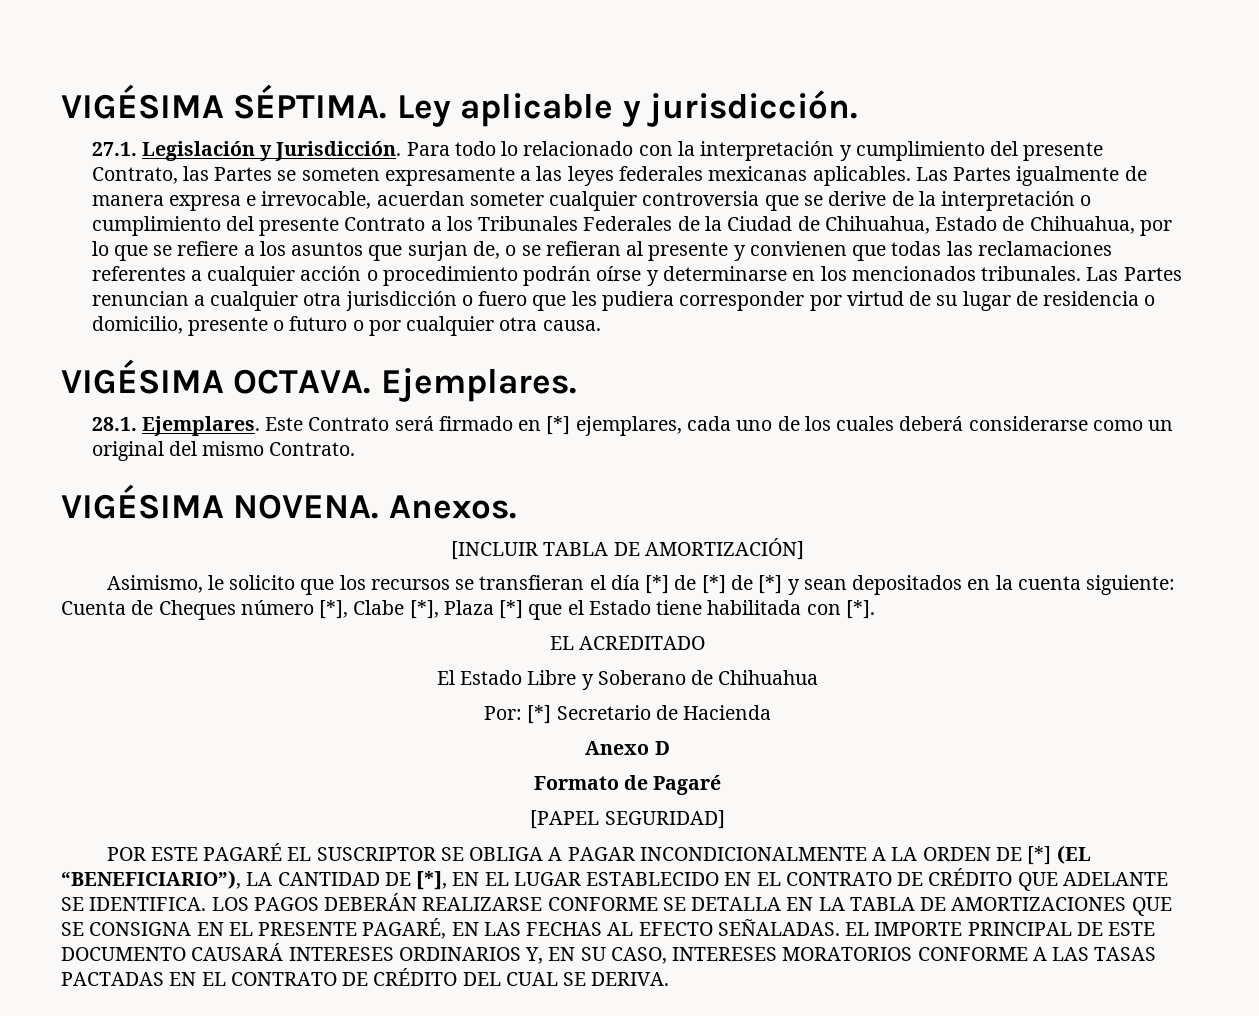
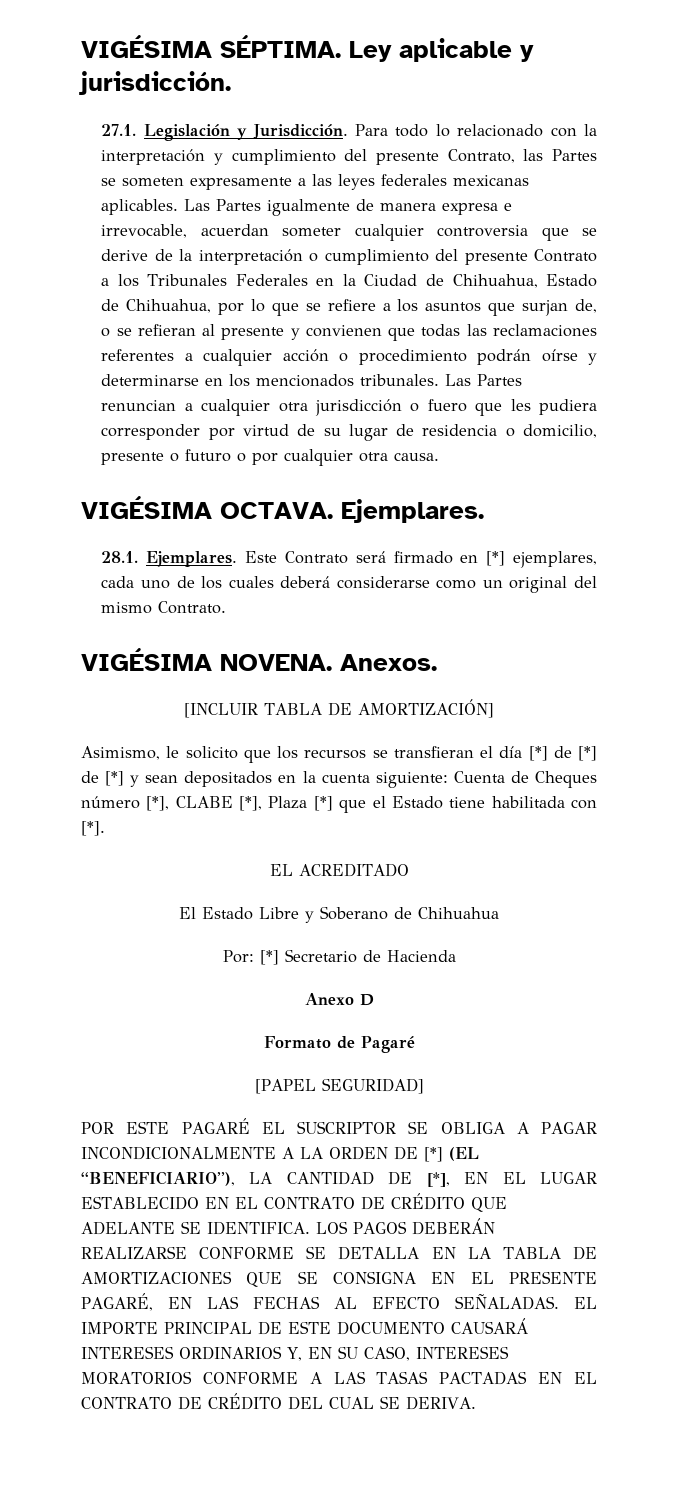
[677,216,700,231] de -> [316,278,335,286] en
[353,600,405,615] Clabe -> [175,796,233,808] CLABE

